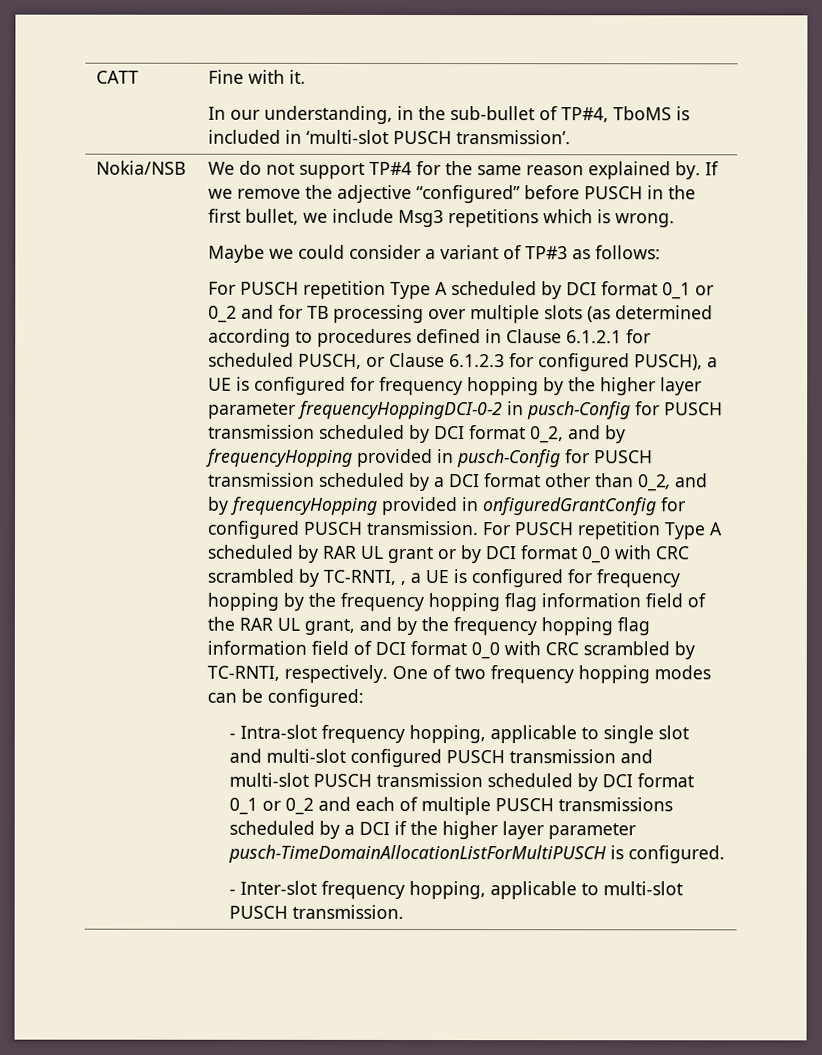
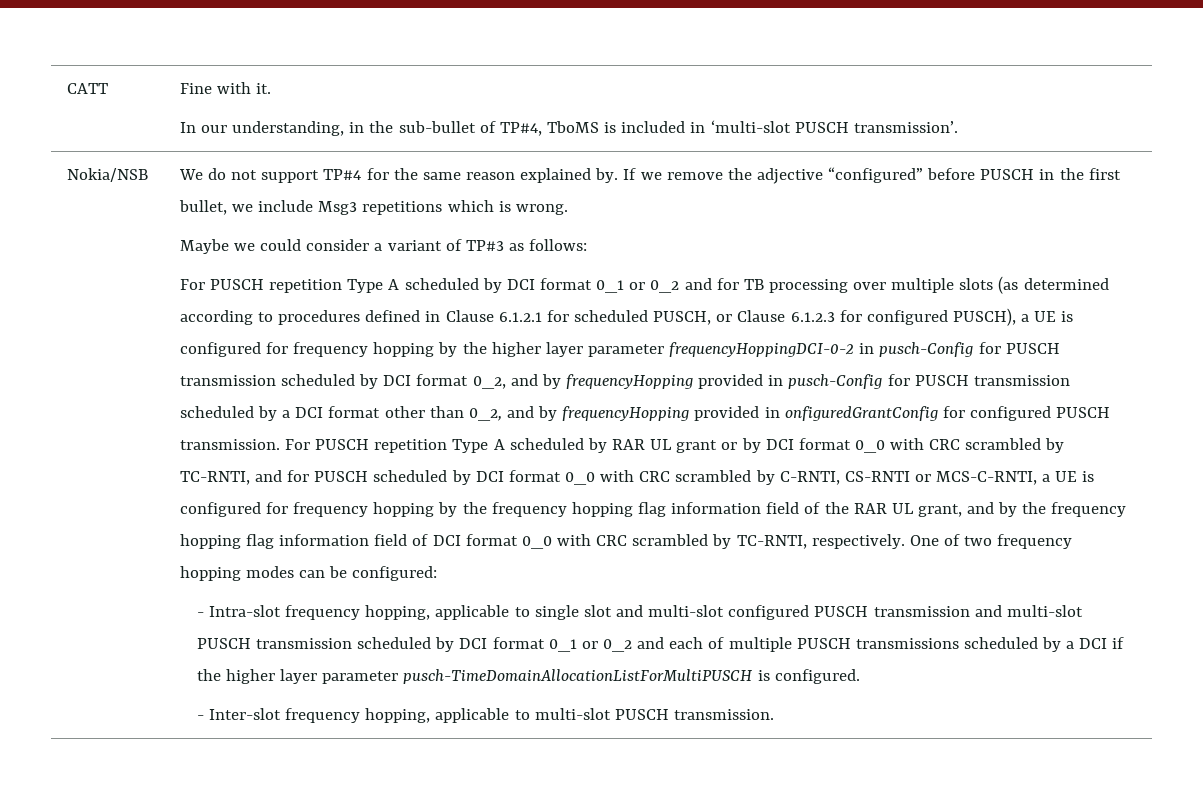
[400,580,407,585] , -> [255,470,1038,485] and for PUSCH scheduled by DCI format 0_0 with CRC scrambled by C-RNTI, CS-RNTI or MCS-C-RNTI,

